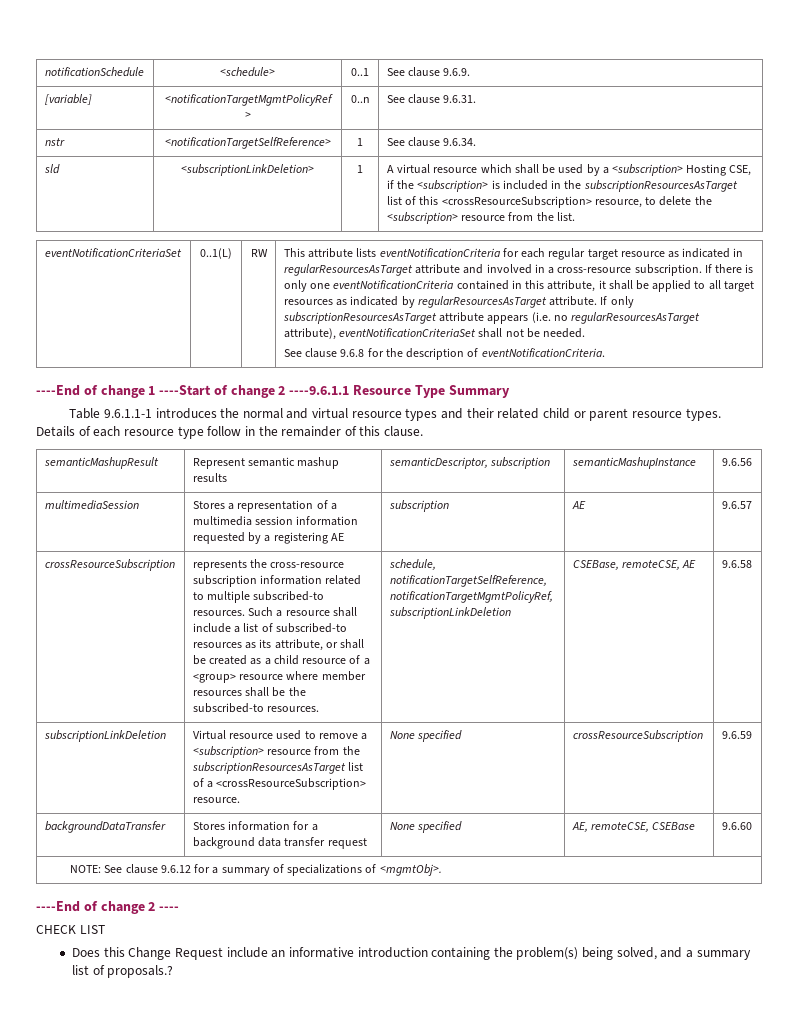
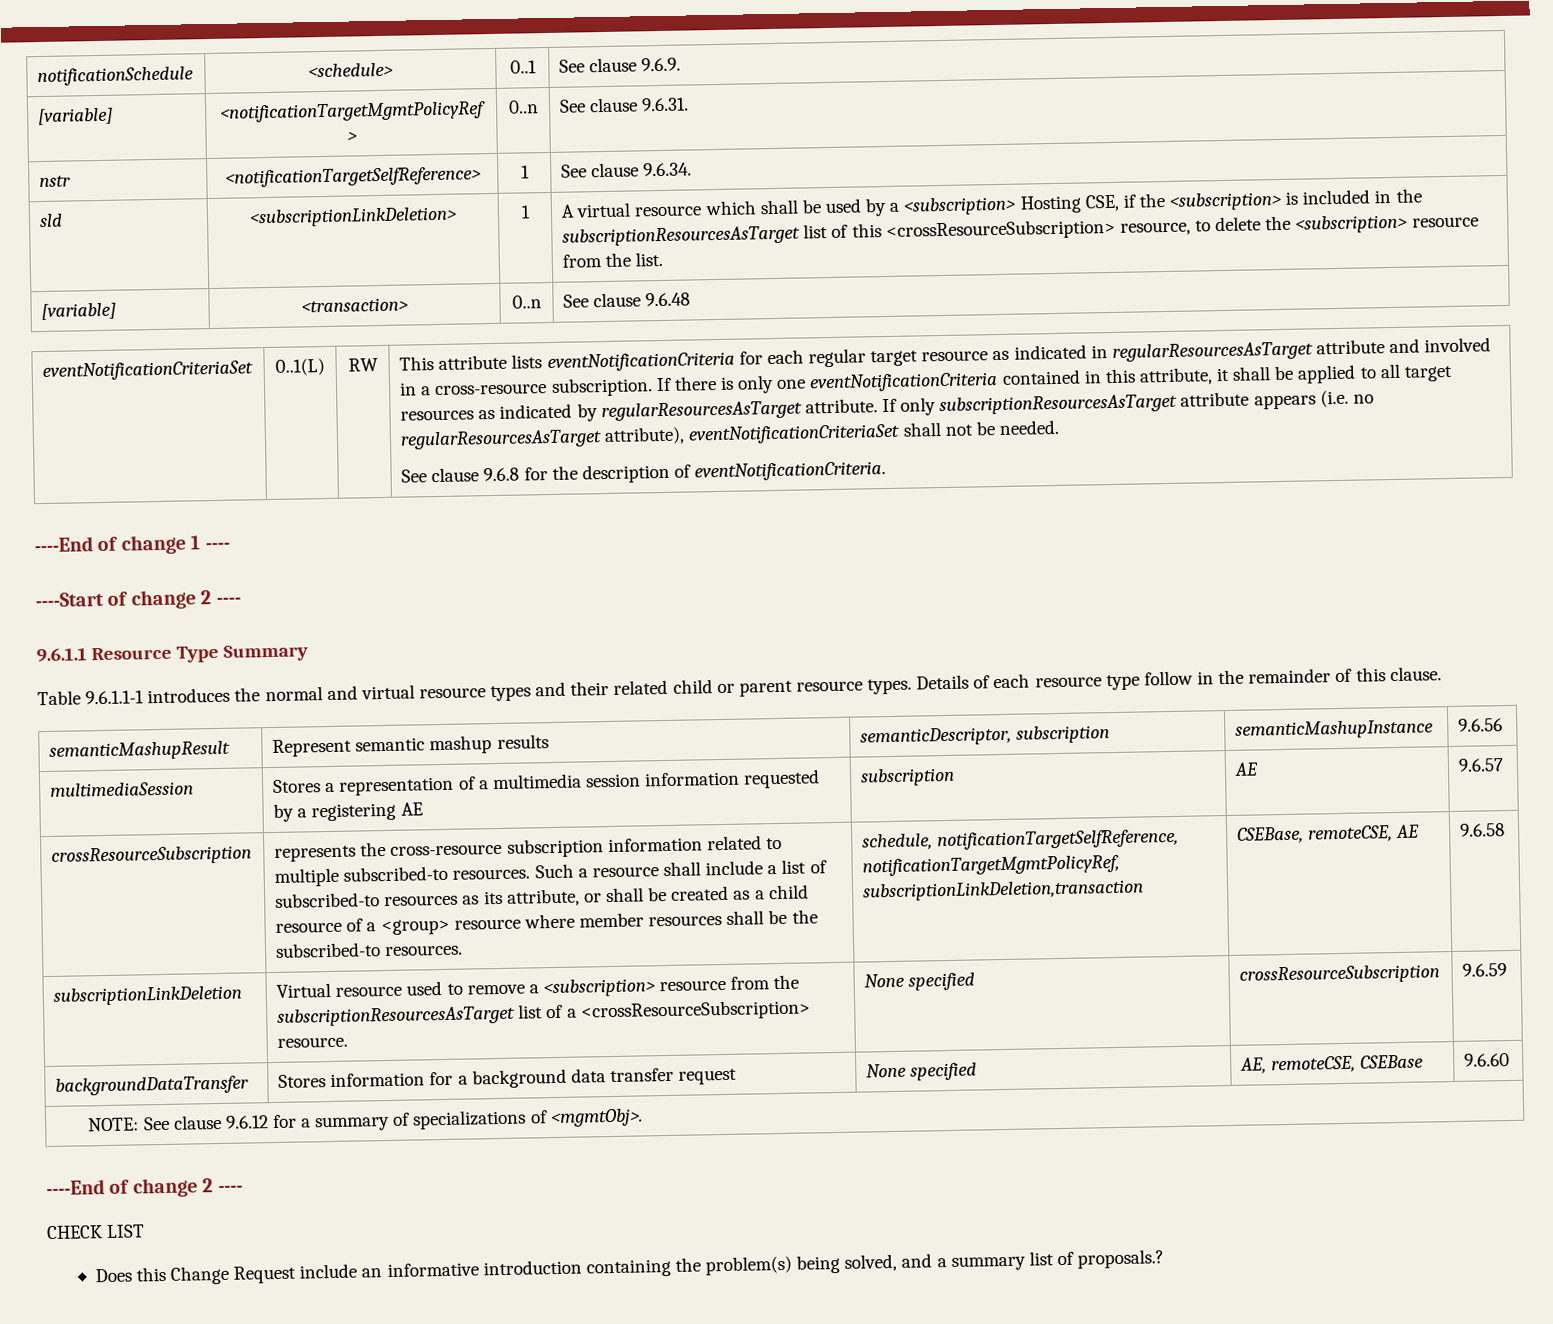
(575, 216) none -> [41,302,117,321] [301,297,408,313] [511,295,542,309] [563,292,691,308] // [variable] | <transaction> | 0..n | See clause 9.6.48
(156, 390) none -> [204,542,230,550] ---- //
[289,386,350,395] ----9.6.1.1 -> [215,597,241,604] [36,647,87,663] ---- // 9.6.1.1
[388,607,511,619] subscriptionLinkDeletion -> [862,879,1145,902] subscriptionLinkDeletion,transaction

